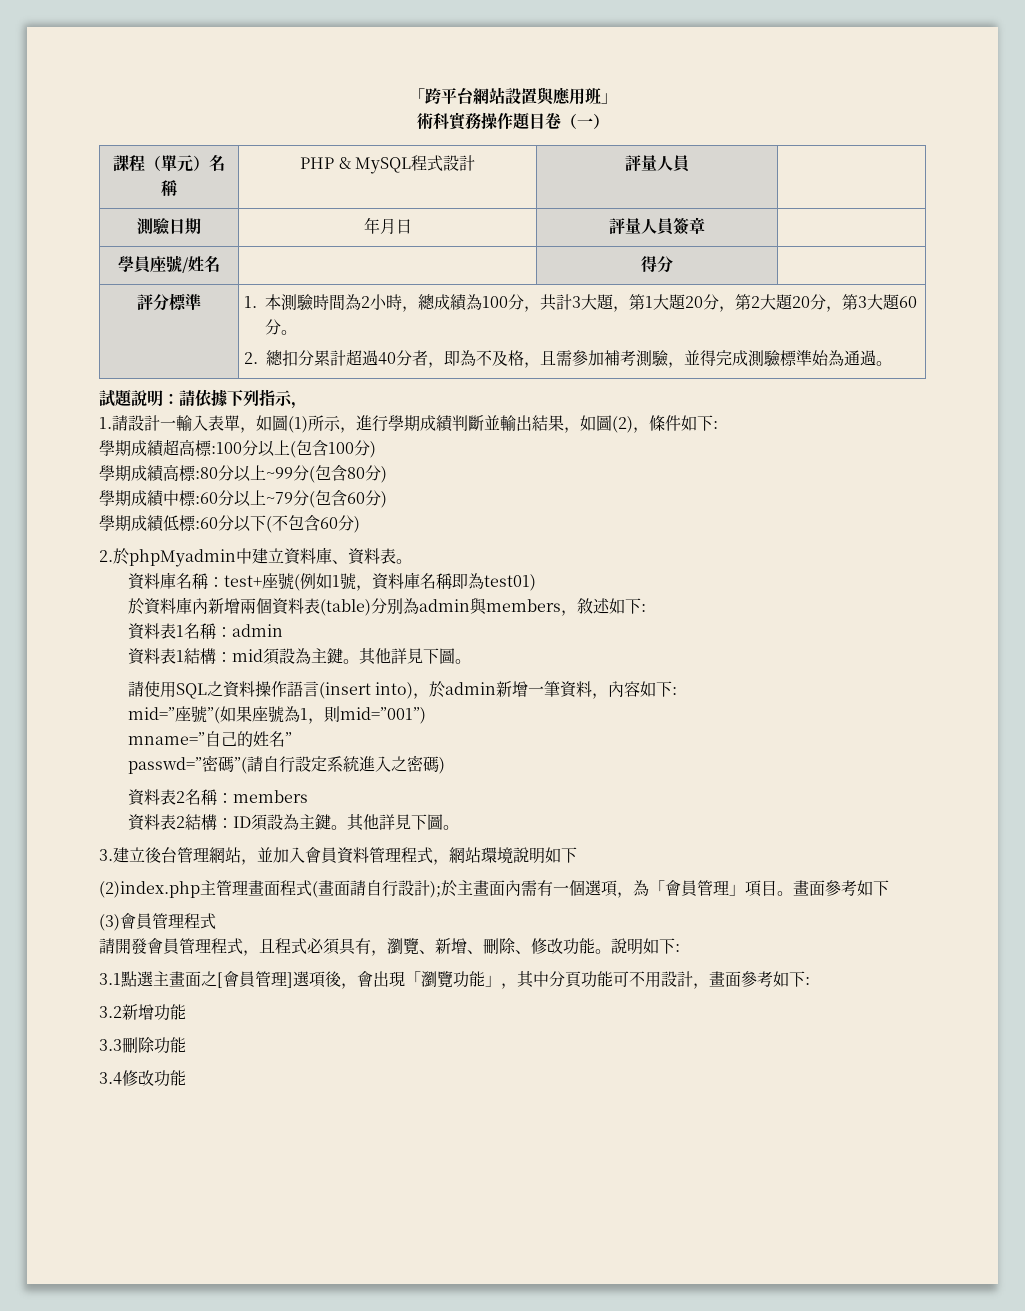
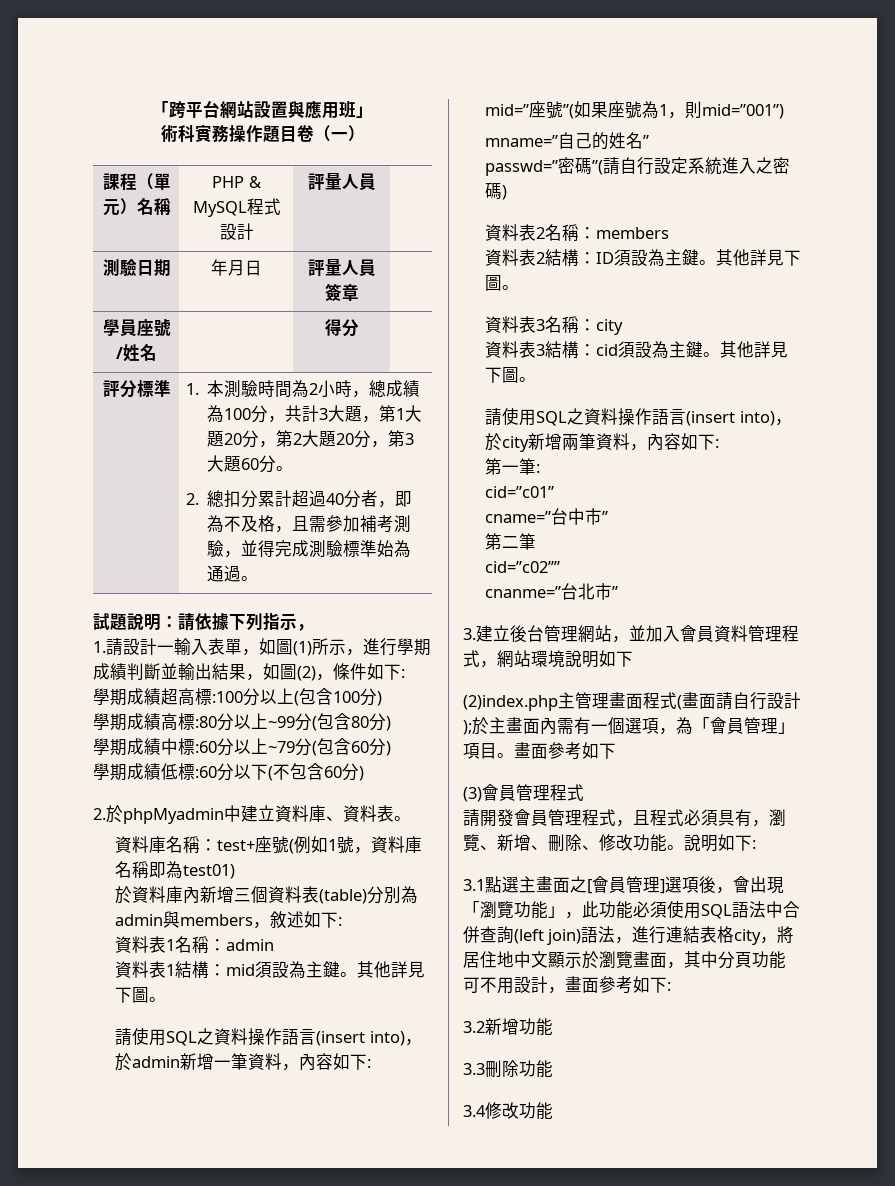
[239,598,256,614] 兩 -> [234,888,252,902] 三
(459, 827) none -> [485,316,624,335] [485,341,789,359] [485,367,537,383] [485,408,792,426] [485,433,720,452] [485,458,541,475] [485,486,555,498] [485,508,609,525] [485,533,537,550] [485,561,561,573] [485,583,619,600] // 資料表3名稱：city // 資料表3結構：cid須設為主鍵。其他詳見下圖。 // 請使用SQL之資料操作語言(insert into)，於city新增兩筆資料，內容如下: // 第一筆: // cid=”c01” // cname=”台中市” // 第二筆 // cid=”c02”” // cnanme=”台北市”
(517, 986) none -> [582,901,800,919] [463,926,795,945] [463,951,684,969] 此功能必須使用SQL語法中合併查詢(left join)語法，進行連結表格city，將居住地中文顯示於瀏覽畫面，

